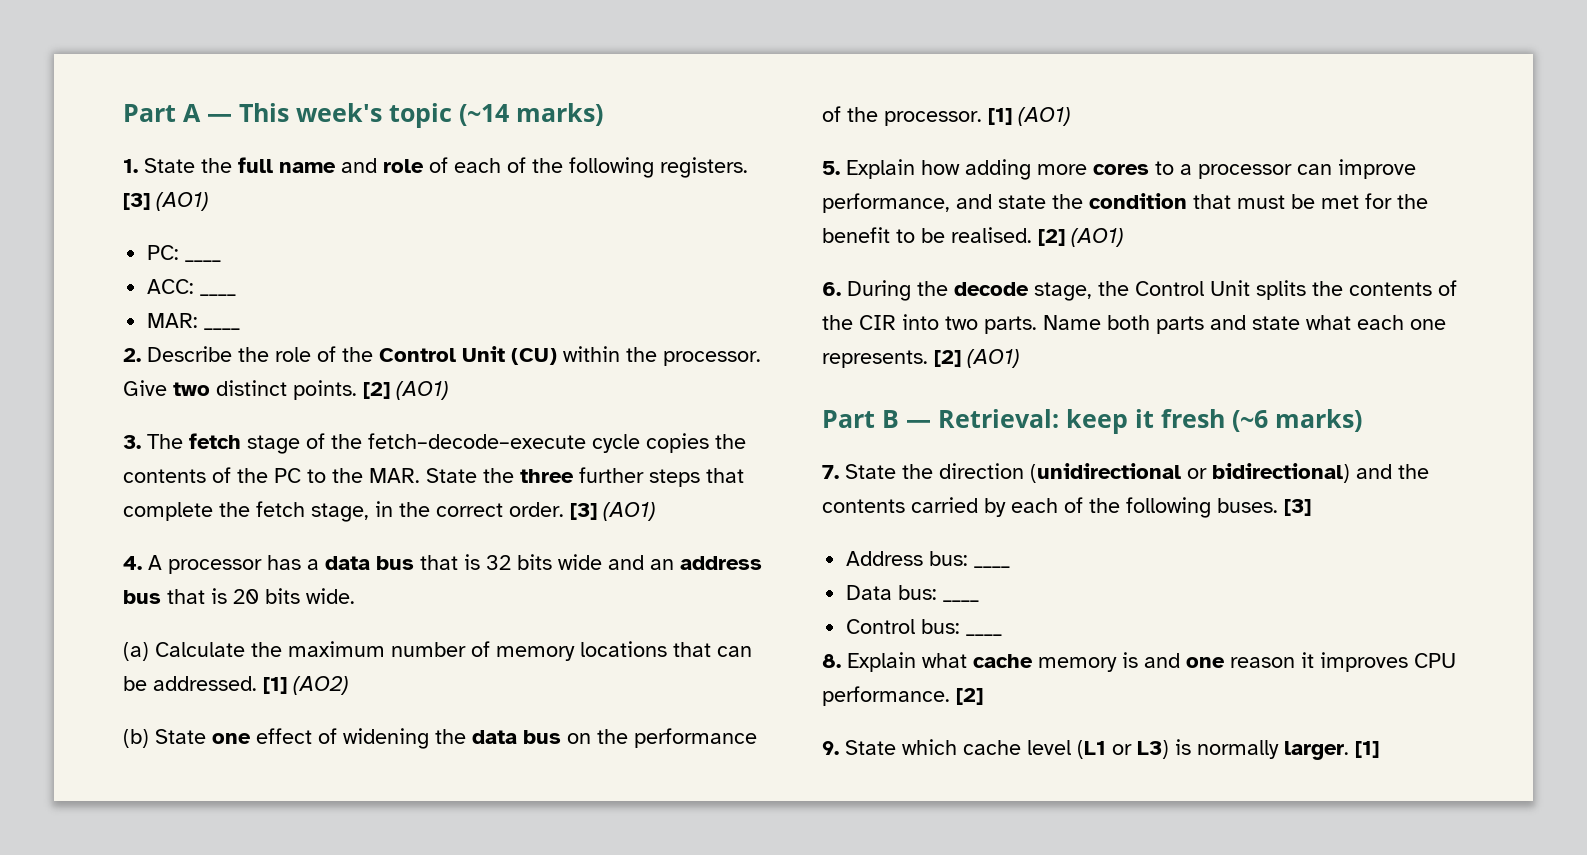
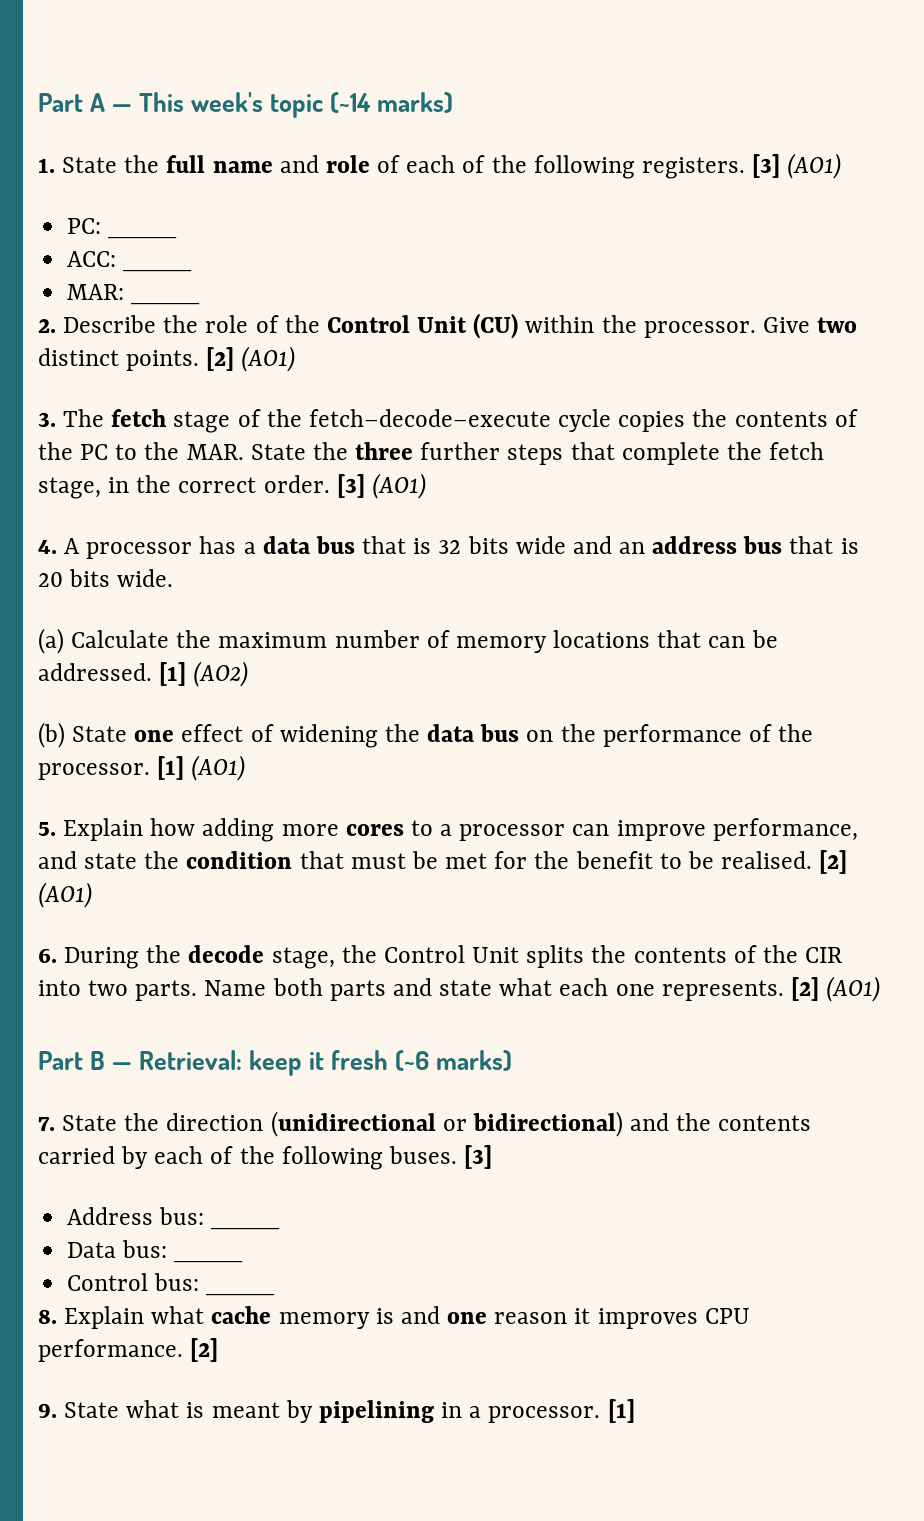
[902,739,1349,760] which cache level (L1 or L3) is normally larger. -> [126,1400,601,1423] what is meant by pipelining in a processor.

